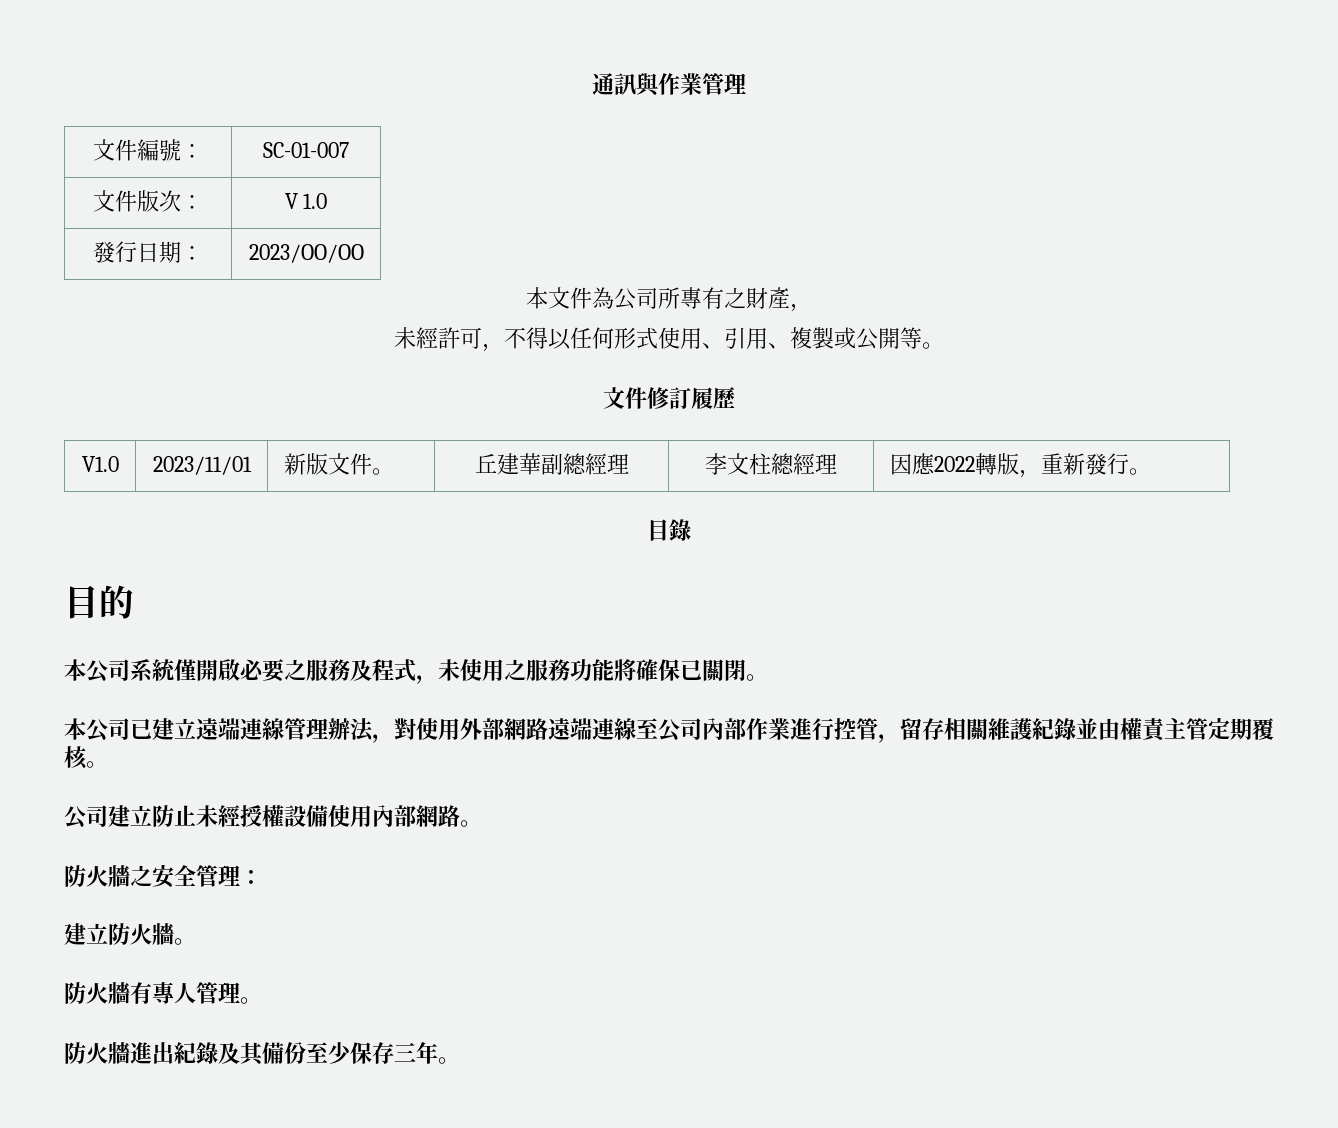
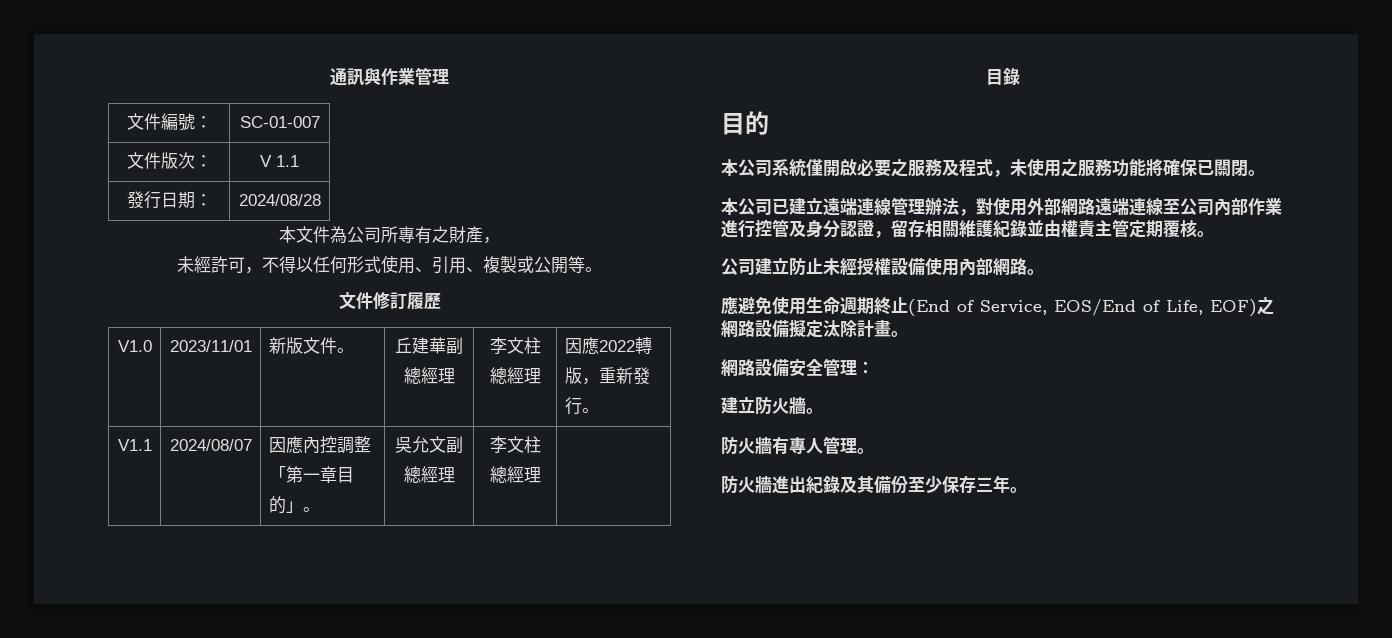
[303,193,328,209] 1.0 -> [276,155,299,167] 1.1
[248,244,364,263] 2023/OO/OO -> [238,194,321,206] 2024/08/28
(1151, 471) none -> [117,439,152,451] [169,439,252,451] [268,436,371,454] [268,466,354,483] [268,496,320,514] [395,436,463,454] [403,466,455,483] [489,436,541,453] [489,466,541,483] // V1.1 | 2024/08/07 | 因應內控調整「第一章目的」。 | 吳允文副總經理 | 李文柱總經理 |
(878, 729) none -> [789,220,874,238] 及身分認證
[64,865,152,887] 防火牆之 -> [721,297,1274,317] [721,319,908,338] [721,359,789,377] 應避免使用生命週期終止(End of Service, EOS/End of Life, EOF)之網路設備擬定汰除計畫。 // 網路設備

